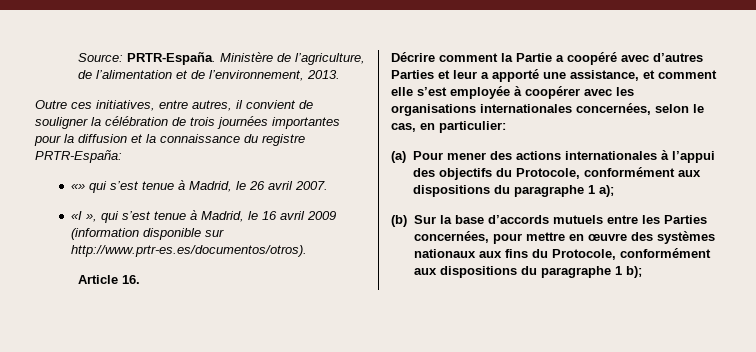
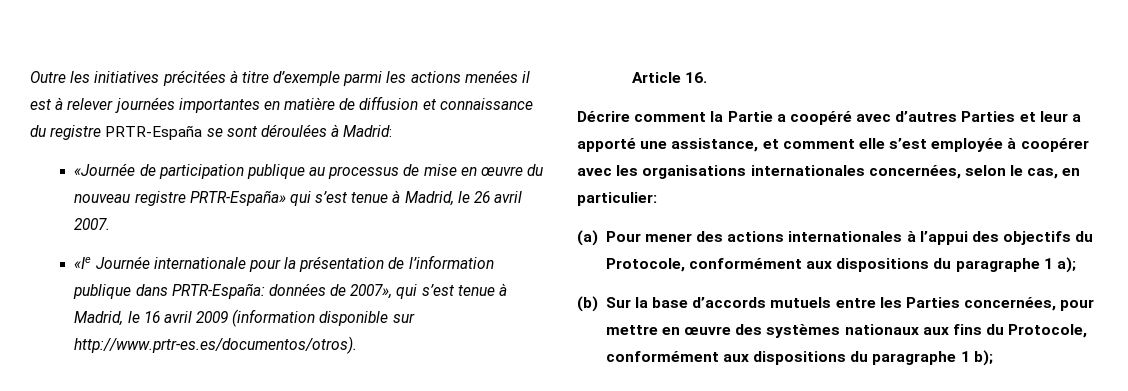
[77,52,365,65] [77,70,340,81] [35,100,313,111] [35,116,340,129] [34,134,74,146] Source: PRTR-España. Ministère de l’agriculture, de l’alimentation et de l’environnement, 2013. // Outre ces initiatives, entre autres, il convient de souligner la célébration de trois journées importantes pour la -> [30,70,531,86] [30,97,356,113] Outre les initiatives précitées à titre d’exemple parmi les actions menées il est à relever journées importantes en matière de
[146,134,156,143] la -> (436, 104) none
[35,150,122,163] [70,184,85,190] PRTR-España: // «» -> [105,124,393,140] [74,163,544,179] [74,190,286,206] PRTR-España se sont déroulées à Madrid: // «Journée de participation publique au processus de mise en œuvre du nouveau registre PRTR-España»
[70,211,97,222] «I », -> [74,255,494,272] [73,283,393,299] «Ie Journée internationale pour la présentation de l’information publique dans PRTR-España: données de 2007»,

